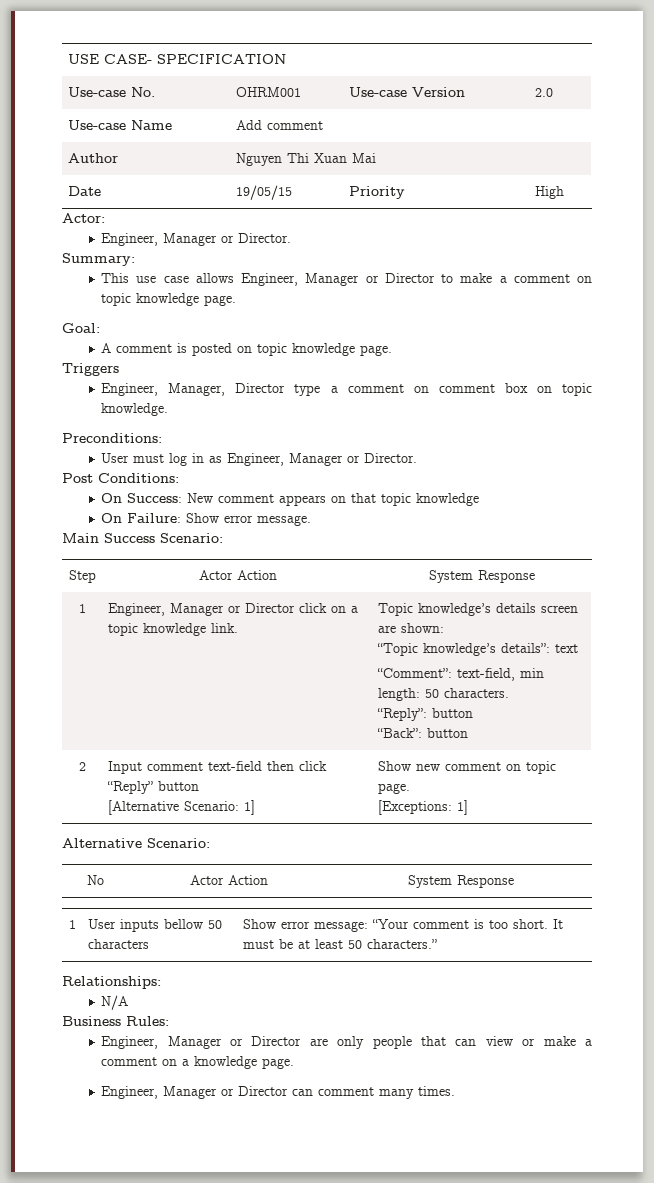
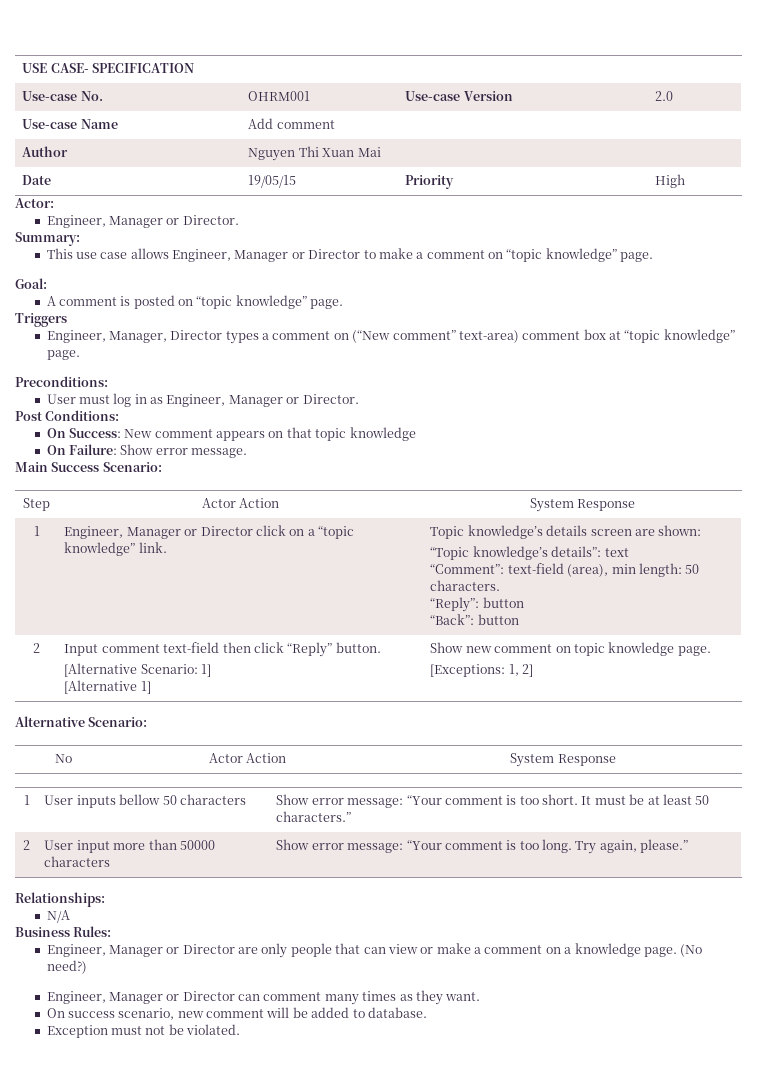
[101,293,200,306] topic knowledge -> [506,248,617,262] “topic knowledge”
[257,343,356,356] topic knowledge -> [196,295,307,309] “topic knowledge”
[294,383,592,396] [101,403,169,416] type a comment on comment box on topic knowledge. -> [225,329,735,344] [46,350,80,360] types a comment on (“New comment” text-area) comment box at “topic knowledge” page.
[108,623,207,636] topic knowledge -> [318,526,355,539] [64,542,136,556] “topic knowledge”
[457,668,516,681] text-field, -> [507,563,609,577] text-field (area),
[158,781,200,791] button -> [335,642,381,653] button.
(256, 807) none -> [64,680,151,694] // [Alternative 1]
(557, 767) none -> [608,642,675,656] knowledge
[457,800,469,815] 1] -> [508,664,534,677] 1, 2]
(438, 944) none -> [23,840,30,850] [44,839,215,853] [44,856,111,867] [276,839,689,854] // 2 | User input more than 50000 characters | Show error message: “Your comment is too long. Try again, please.”
(295, 1063) none -> [680,944,703,957] [46,960,87,974] (No need?)
[418,1086,456,1096] times. -> [362,990,481,1005] [46,1007,427,1020] [46,1024,241,1038] times as they want. // On success scenario, new comment will be added to database. // Exception must not be violated.

